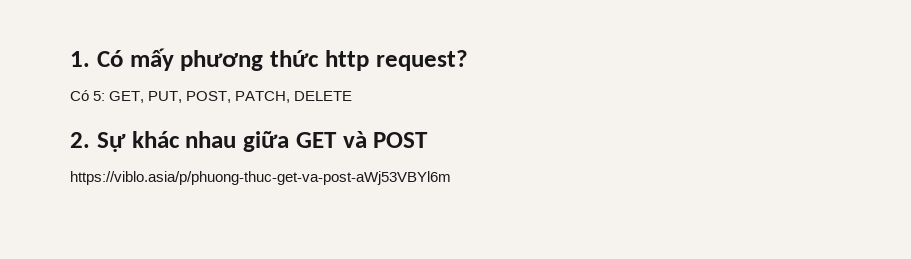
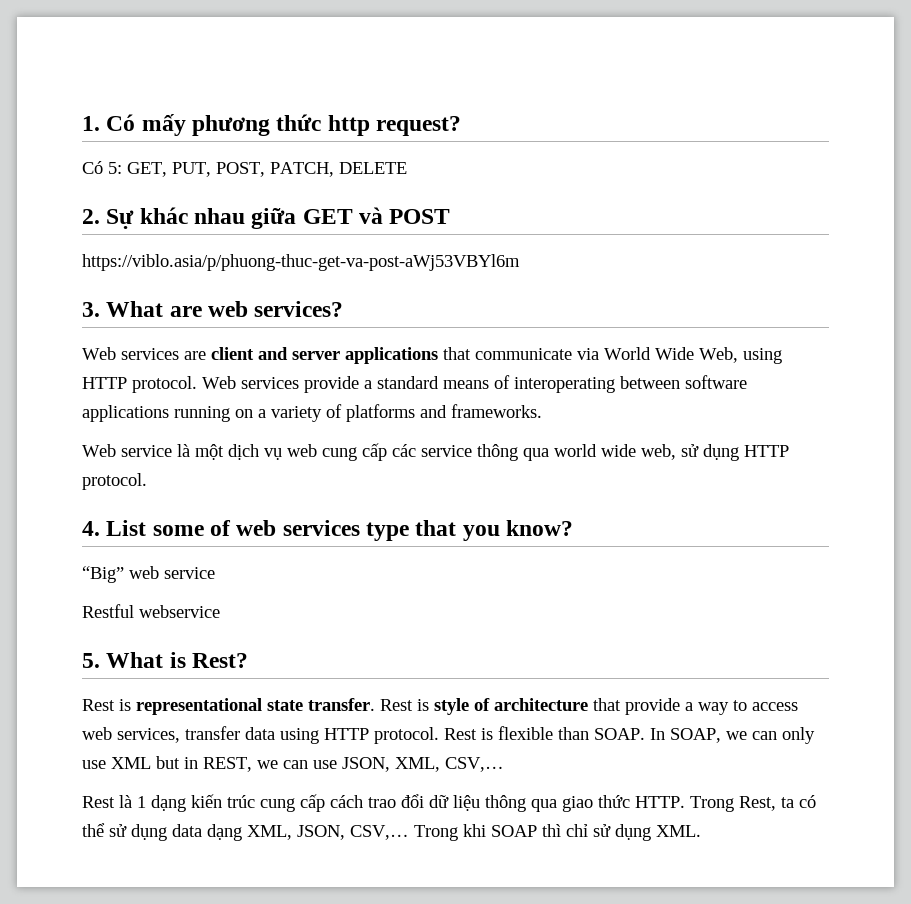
(451, 178) none -> [82,301,344,317] [82,347,782,364] [82,375,747,393] [82,404,542,422] [82,443,789,461] [82,473,147,490] [82,520,574,541] [82,566,215,583] [82,604,220,618] [82,652,249,668] [82,698,798,715] [82,726,815,744] [82,756,504,772] [82,794,816,812] [82,823,701,841] // 3. What are web services? // Web services are client and server applications that communicate via World Wide Web, using HTTP protocol. Web services provide a standard means of interoperating between software applications running on a variety of platforms and frameworks. // Web service là một dịch vụ web cung cấp các service thông qua world wide web, sử dụng HTTP protocol. // 4. List some of web services type that you know? // “Big” web service // Restful webservice // 5. What is Rest? // Rest is representational state transfer. Rest is style of architecture that provide a way to access web services, transfer data using HTTP protocol. Rest is flexible than SOAP. In SOAP, we can only use XML but in REST, we can use JSON, XML, CSV,… // Rest là 1 dạng kiến trúc cung cấp cách trao đổi dữ liệu thông qua giao thức HTTP. Trong Rest, ta có thể sử dụng data dạng XML, JSON, CSV,… Trong khi SOAP thì chỉ sử dụng XML.

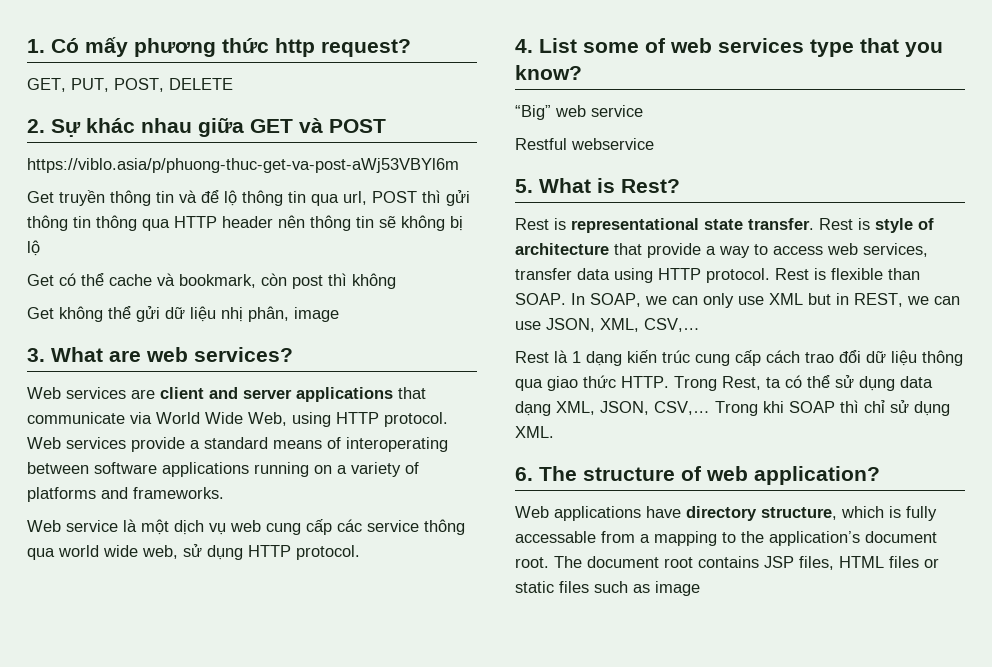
[82,161,122,174] Có 5: -> (411, 48) none
[270,162,334,177] PATCH, -> (164, 85) none
(520, 262) none -> [27,190,470,206] [27,215,463,231] [27,240,40,256] [27,273,396,289] [27,306,339,322] // Get truyền thông tin và để lộ thông tin qua url, POST thì gửi thông tin thông qua HTTP header nên thông tin sẽ không bị lộ // Get có thể cache và bookmark, còn post thì không // Get không thể gửi dữ liệu nhị phân, image
(701, 831) none -> [515,466,880,485] [515,506,937,521] [515,531,937,546] [515,556,939,570] [515,581,700,596] // 6. The structure of web application? // Web applications have directory structure, which is fully accessable from a mapping to the application’s document root. The document root contains JSP files, HTML files or static files such as image

